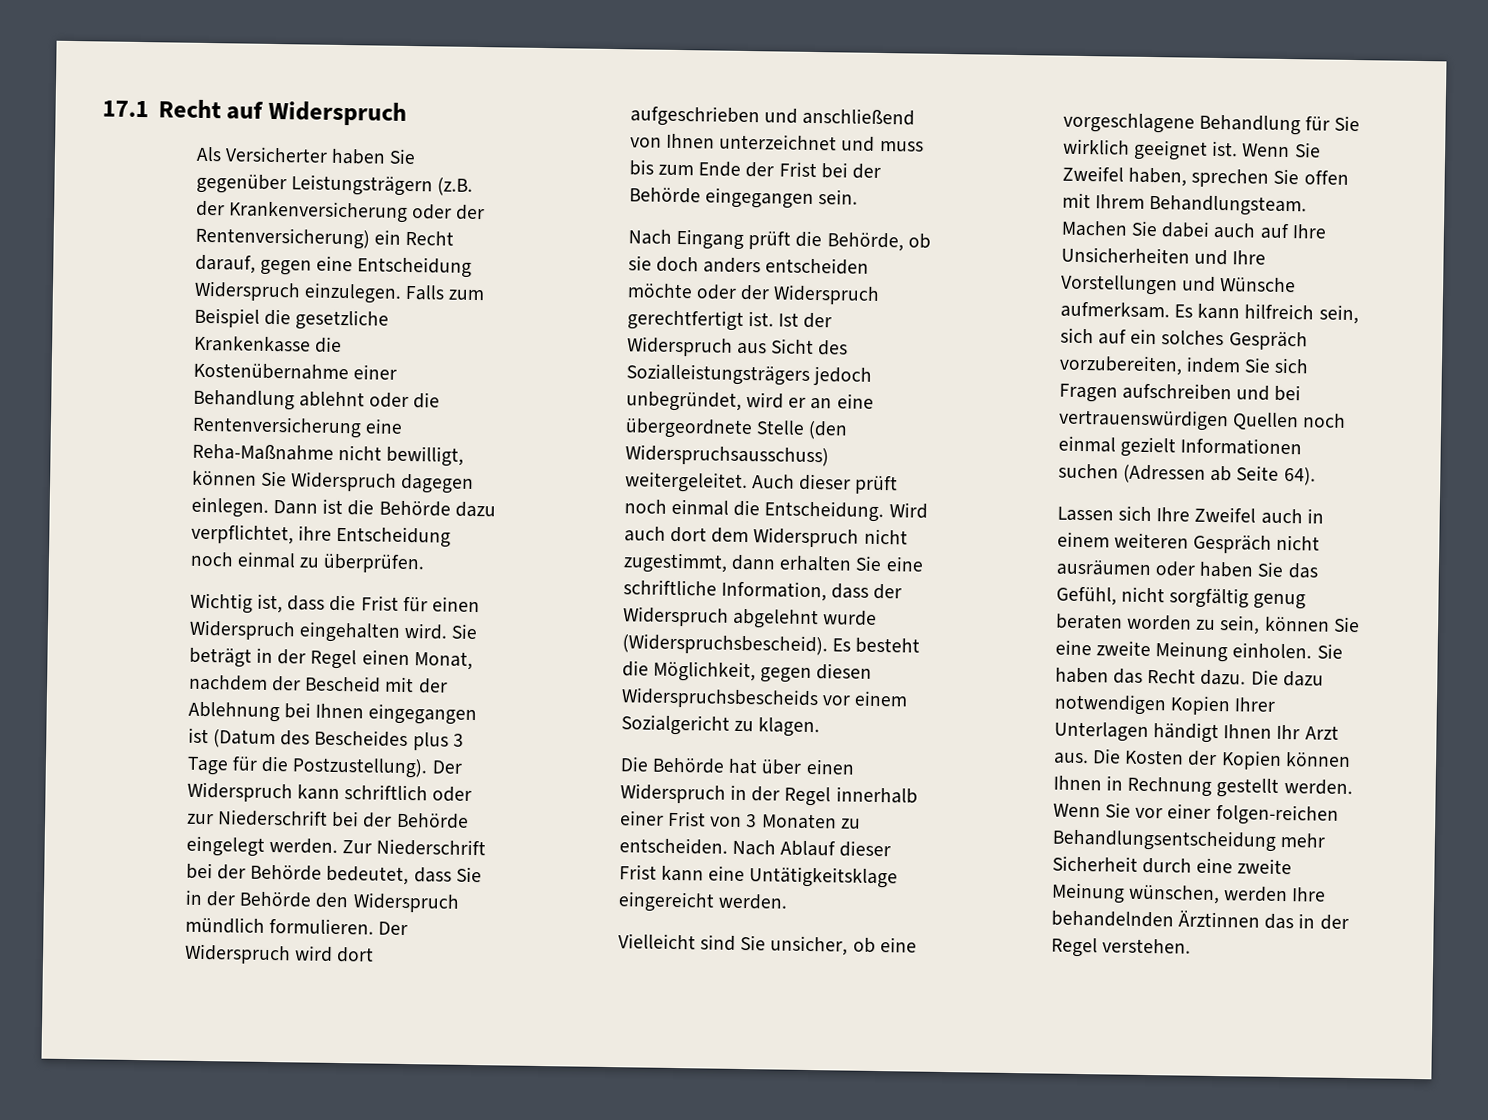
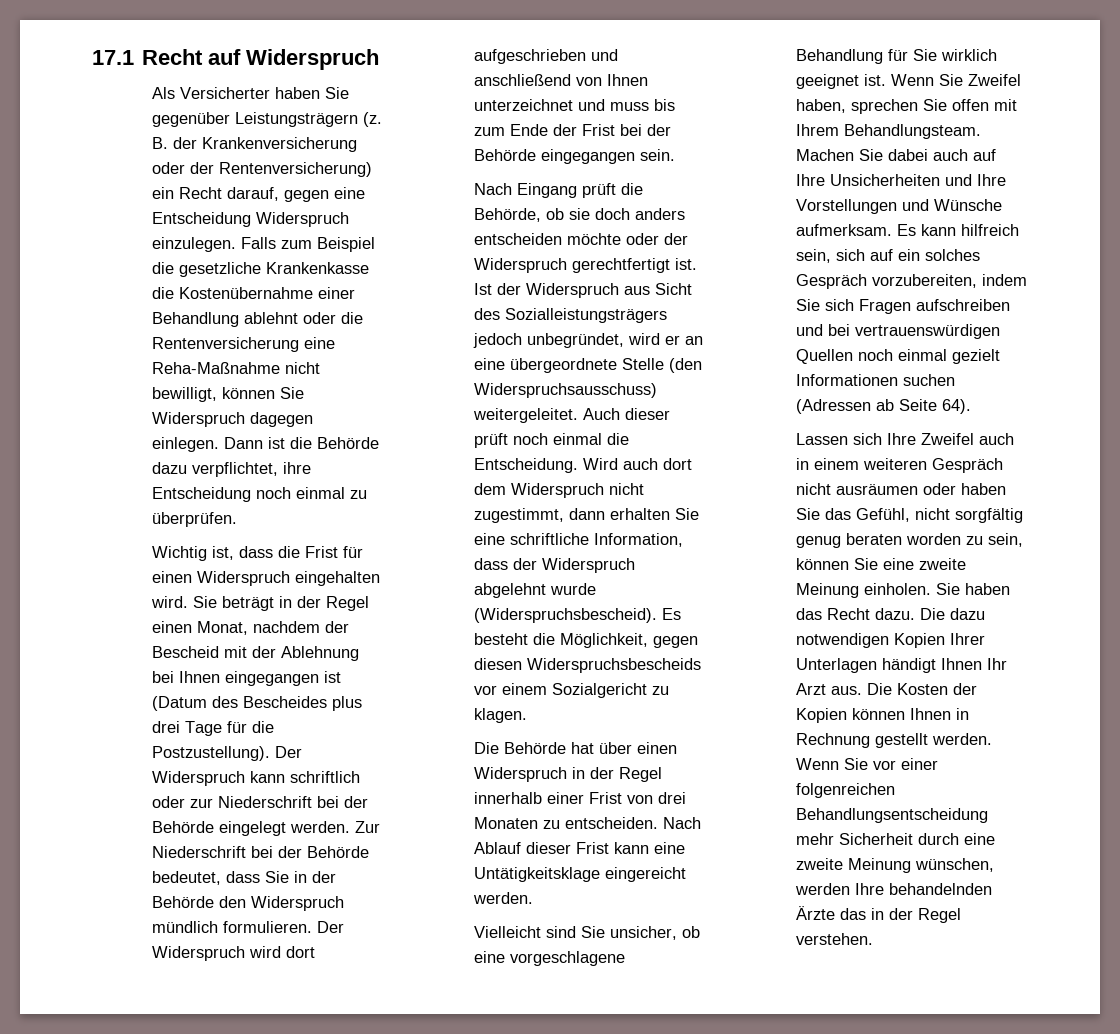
[437,177,474,196] (z.B. -> [363,112,383,127] [152,137,169,149] (z. B.
[452,733,464,747] 3 -> [152,721,181,733] drei
[746,814,758,828] 3 -> [658,792,687,804] drei
[1215,804,1339,826] folgen-reichen -> [796,783,896,798] folgenreichen
[1177,910,1260,928] Ärztinnen -> [796,906,836,920] Ärzte

